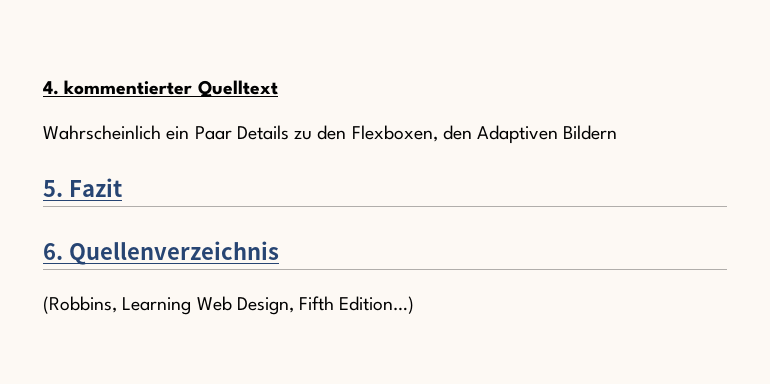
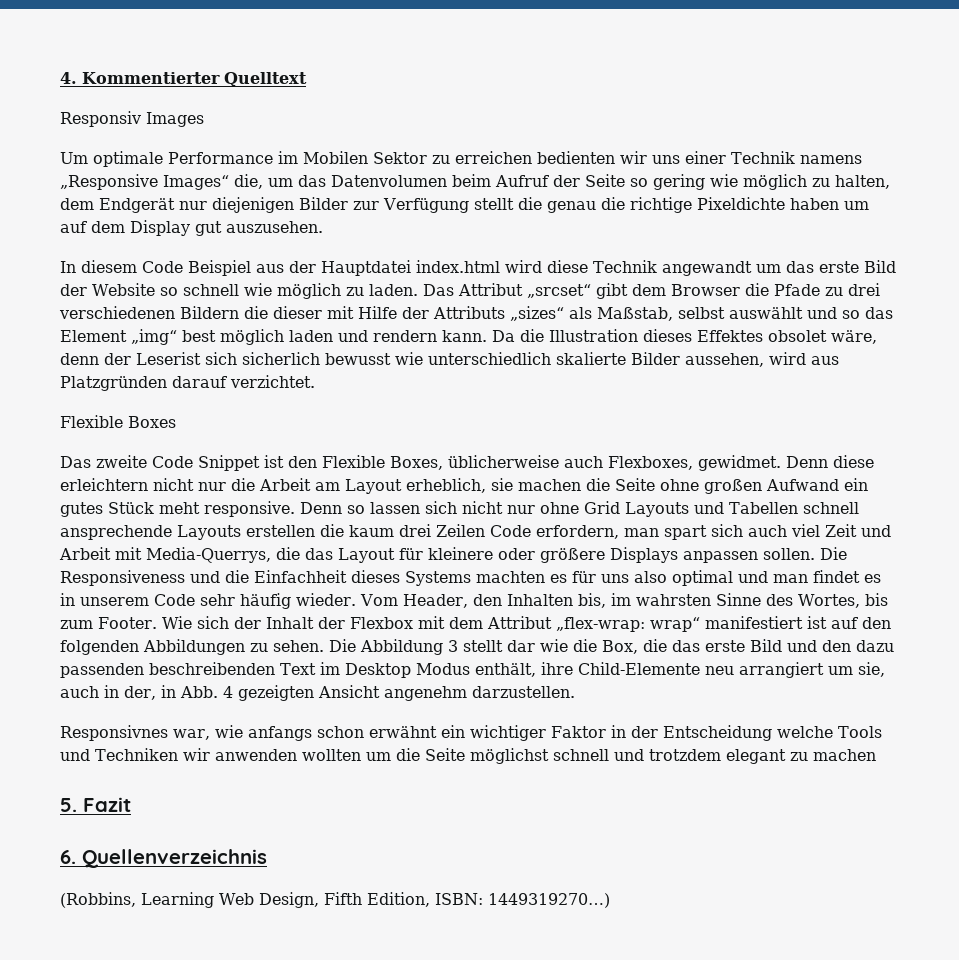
[64,80,193,95] kommentierter -> [82,72,220,84] Kommentierter
[43,125,618,144] Wahrscheinlich ein Paar Details zu den Flexboxen, den Adaptiven Bildern -> [60,111,204,127] [60,151,862,167] [60,174,890,190] [60,197,869,213] [60,220,323,236] [60,260,896,276] [60,283,880,299] [59,306,893,321] [60,329,877,345] [60,352,839,367] [60,375,315,391] [60,415,176,428] [60,455,874,471] [60,478,868,494] [60,501,859,517] [60,524,891,540] [59,547,847,563] [60,570,881,586] [60,593,888,609] [60,616,891,632] [60,639,894,655] [60,662,885,678] [60,685,575,701] [60,725,882,741] [60,748,876,764] Responsiv Images // Um optimale Performance im Mobilen Sektor zu erreichen bedienten wir uns einer Technik namens „Responsive Images“ die, um das Datenvolumen beim Aufruf der Seite so gering wie möglich zu halten, dem Endgerät nur diejenigen Bilder zur Verfügung stellt die genau die richtige Pixeldichte haben um auf dem Display gut auszusehen. // In diesem Code Beispiel aus der Hauptdatei index.html wird diese Technik angewandt um das erste Bild der Website so schnell wie möglich zu laden. Das Attribut „srcset“ gibt dem Browser die Pfade zu drei verschiedenen Bildern die dieser mit Hilfe der Attributs „sizes“ als Maßstab, selbst auswählt und so das Element „img“ best möglich laden und rendern kann. Da die Illustration dieses Effektes obsolet wäre, denn der Leserist sich sicherlich bewusst wie unterschiedlich skalierte Bilder aussehen, wird aus Platzgründen darauf verzichtet. // Flexible Boxes // Das zweite Code Snippet ist den Flexible Boxes, üblicherweise auch Flexboxes, gewidmet. Denn diese erleichtern nicht nur die Arbeit am Layout erheblich, sie machen die Seite ohne großen Aufwand ein gutes Stück meht responsive. Denn so lassen sich nicht nur ohne Grid Layouts und Tabellen schnell ansprechende Layouts erstellen die kaum drei Zeilen Code erfordern, man spart sich auch viel Zeit und Arbeit mit Media-Querrys, die das Layout für kleinere oder größere Displays anpassen sollen. Die Responsiveness und die Einfachheit dieses Systems machten es für uns also optimal und man findet es in unserem Code sehr häufig wieder. Vom Header, den Inhalten bis, im wahrsten Sinne des Wortes, bis zum Footer. Wie sich der Inhalt der Flexbox mit dem Attribut „flex-wrap: wrap“ manifestiert ist auf den folgenden Abbildungen zu sehen. Die Abbildung 3 stellt dar wie die Box, die das erste Bild und den dazu passenden beschreibenden Text im Desktop Modus enthält, ihre Child-Elemente neu arrangiert um sie, auch in der, in Abb. 4 gezeigten Ansicht angenehm darzustellen. // Responsivnes war, wie anfangs schon erwähnt ein wichtiger Faktor in der Entscheidung welche Tools und Techniken wir anwenden wollten um die Seite möglichst schnell und trotzdem elegant zu machen
[339,296,415,314] Edition…) -> [366,892,610,908] Edition, ISBN: 1449319270…)

